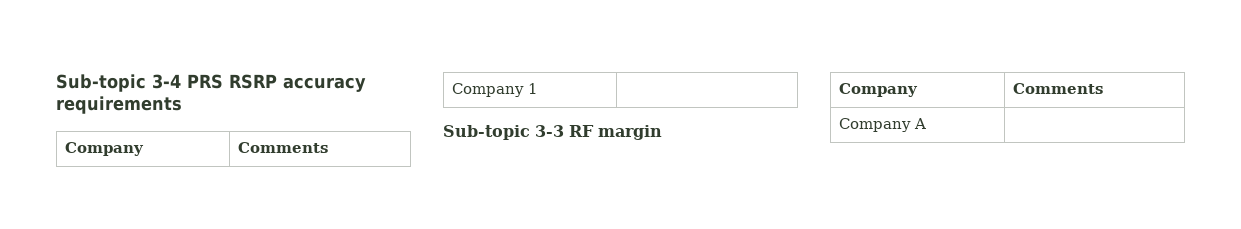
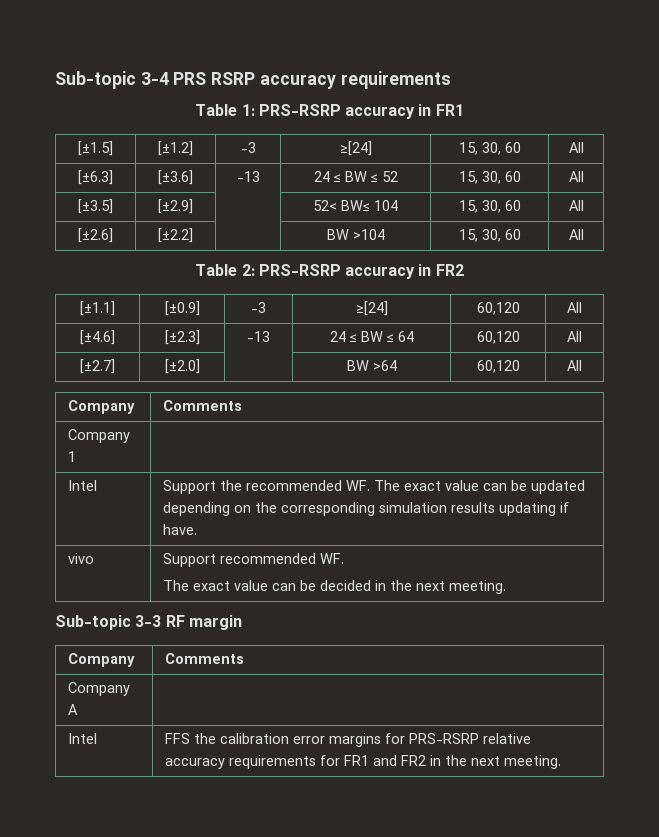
[65,142,145,156] [238,142,329,153] [452,83,539,97] // Company | Comments // Company 1 | -> [195,104,464,119] [78,141,113,156] [158,141,193,156] [240,142,256,153] [339,141,372,156] [458,142,521,155] [568,142,584,153] [78,170,113,185] [158,170,193,185] [236,171,260,182] [313,171,398,182] [458,171,521,184] [568,171,584,182] [78,199,113,214] [158,199,193,214] [313,200,399,211] [458,200,521,213] [568,200,584,211] [78,228,113,243] [158,228,193,243] [326,229,385,240] [458,229,521,242] [568,229,584,240] [195,264,464,279] [80,301,115,316] [164,301,200,316] [251,302,266,313] [355,301,388,316] [476,302,520,315] [567,302,582,313] [80,330,115,345] [164,330,200,345] [247,331,270,342] [329,331,414,342] [476,331,520,344] [567,331,582,342] [80,359,115,374] [164,359,200,374] [346,360,397,371] [476,360,520,373] [567,360,582,371] [67,400,135,414] [162,400,242,411] [67,429,130,443] [67,451,76,462] [67,480,97,491] [162,480,585,494] [162,502,569,516] [162,524,197,535] [67,553,94,564] [162,553,344,567] [162,580,506,594] // Table 1: PRS-RSRP accuracy in FR1 // [±1.5] | [±1.2] | -3 | ≥[24] | 15, 30, 60 | All // [±6.3] | [±3.6] | -13 | 24 ≤ BW ≤ 52 | 15, 30, 60 | All // [±3.5] | [±2.9] | | 52< BW≤ 104 | 15, 30, 60 | All // [±2.6] | [±2.2] | | BW >104 | 15, 30, 60 | All // Table 2: PRS-RSRP accuracy in FR2 // [±1.1] | [±0.9] | -3 | ≥[24] | 60,120 | All // [±4.6] | [±2.3] | -13 | 24 ≤ BW ≤ 64 | 60,120 | All // [±2.7] | [±2.0] | | BW >64 | 60,120 | All // Company | Comments // Company 1 | // Intel | Support the recommended WF. The exact value can be updated depending on the corresponding simulation results updating if have. // vivo | Support recommended WF. // The exact value can be decided in the next meeting.
(927, 123) none -> [67,733,97,744] [164,733,531,747] [164,755,561,769] // Intel | FFS the calibration error margins for PRS-RSRP relative accuracy requirements for FR1 and FR2 in the next meeting.

